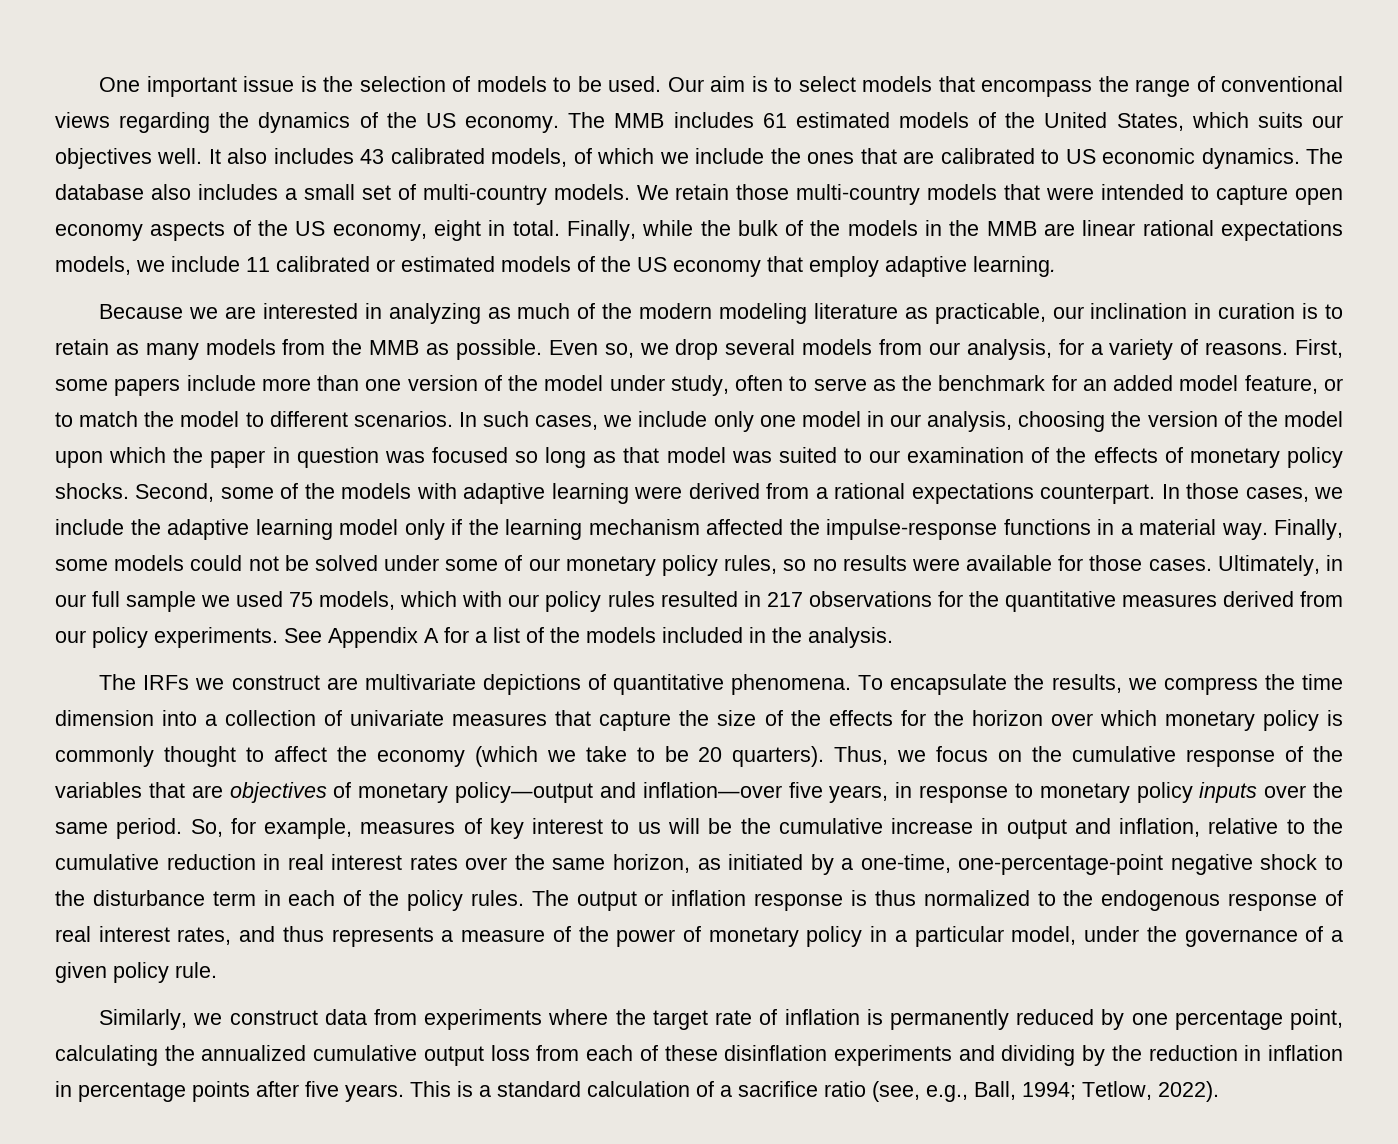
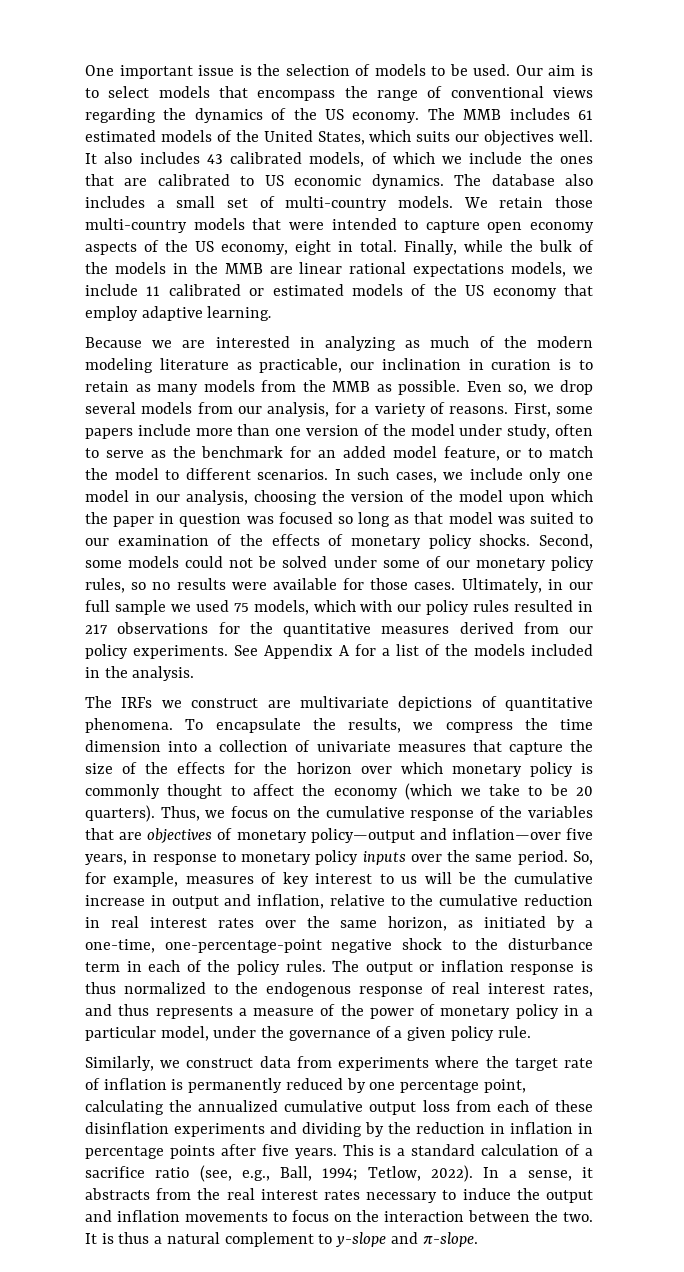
[280,483,1343,504] [55,519,1343,540] [55,559,108,571] of the models with adaptive learning were derived from a rational expectations counterpart. In those cases, we include the adaptive learning model only if the learning mechanism affected the impulse-response functions in a material way. Finally, some -> (122, 564) none
(1219, 1091) none -> [483,1167,593,1181] [85,1188,593,1203] [85,1210,593,1222] [85,1232,478,1247] In a sense, it abstracts from the real interest rates necessary to induce the output and inflation movements to focus on the interaction between the two. It is thus a natural complement to y-slope and π-slope.

